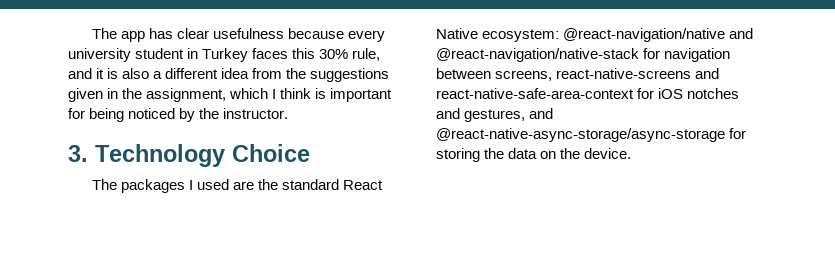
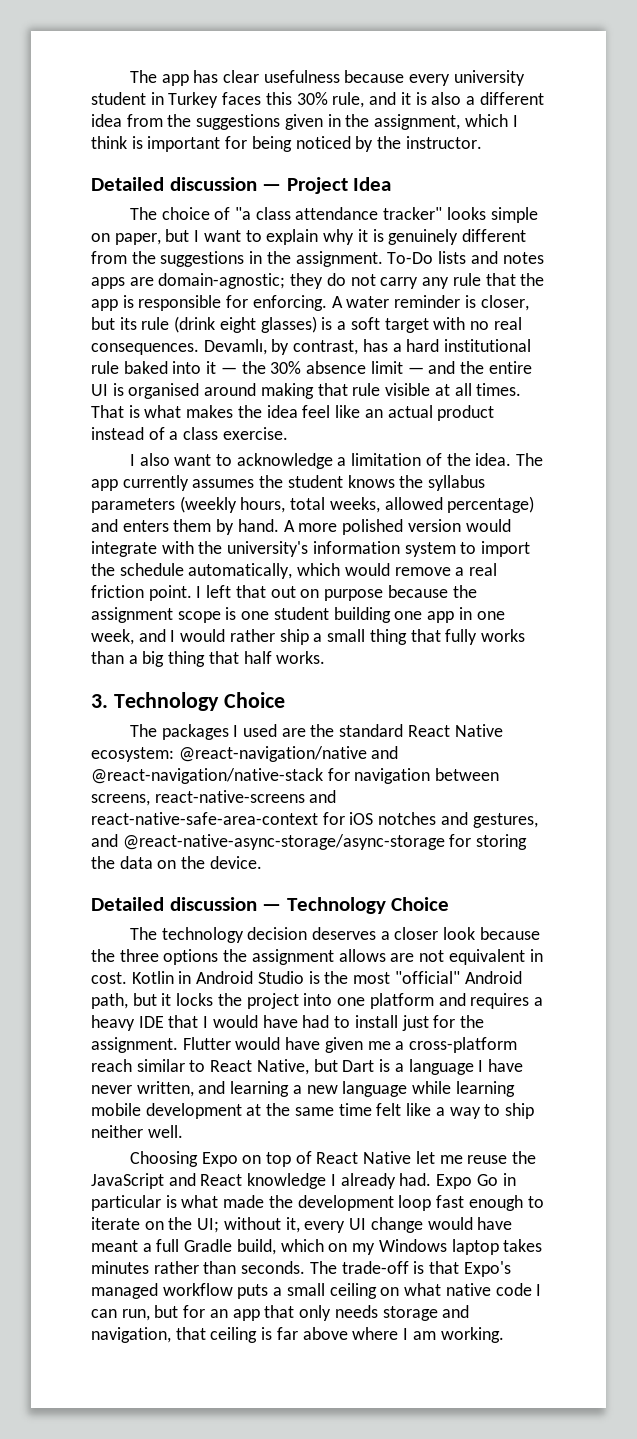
(289, 113) none -> [91,177,392,194] [129,207,538,223] [91,229,526,245] [91,251,544,267] [91,273,545,289] [91,295,529,311] [91,316,522,333] [91,339,532,355] [91,361,532,374] [91,383,522,399] [91,405,495,421] [91,427,288,440] [129,453,544,469] [91,475,486,491] [91,496,535,513] [91,519,511,535] [91,541,531,557] [91,563,498,579] [91,585,477,601] [91,607,505,623] [91,629,525,645] [91,651,326,667] // Detailed discussion — Project Idea // The choice of "a class attendance tracker" looks simple on paper, but I want to explain why it is genuinely different from the suggestions in the assignment. To-Do lists and notes apps are domain-agnostic; they do not carry any rule that the app is responsible for enforcing. A water reminder is closer, but its rule (drink eight glasses) is a soft target with no real consequences. Devamlı, by contrast, has a hard institutional rule baked into it — the 30% absence limit — and the entire UI is organised around making that rule visible at all times. That is what makes the idea feel like an actual product instead of a class exercise. // I also want to acknowledge a limitation of the idea. The app currently assumes the student knows the syllabus parameters (weekly hours, total weeks, allowed percentage) and enters them by hand. A more polished version would integrate with the university's information system to import the schedule automatically, which would remove a real friction point. I left that out on purpose because the assignment scope is one student building one app in one week, and I would rather ship a small thing that fully works than a big thing that half works.
(632, 153) none -> [91,897,450,914] [129,927,540,943] [91,949,543,965] [91,971,522,984] [91,993,543,1009] [91,1015,484,1031] [91,1037,518,1053] [91,1059,523,1075] [91,1081,515,1097] [91,1103,534,1119] [91,1125,183,1138] [129,1151,537,1167] [91,1173,516,1189] [91,1195,544,1211] [91,1217,513,1233] [91,1239,543,1255] [91,1261,511,1277] [91,1283,542,1299] [91,1305,470,1321] [91,1327,504,1343] // Detailed discussion — Technology Choice // The technology decision deserves a closer look because the three options the assignment allows are not equivalent in cost. Kotlin in Android Studio is the most "official" Android path, but it locks the project into one platform and requires a heavy IDE that I would have had to install just for the assignment. Flutter would have given me a cross-platform reach similar to React Native, but Dart is a language I have never written, and learning a new language while learning mobile development at the same time felt like a way to ship neither well. // Choosing Expo on top of React Native let me reuse the JavaScript and React knowledge I already had. Expo Go in particular is what made the development loop fast enough to iterate on the UI; without it, every UI change would have meant a full Gradle build, which on my Windows laptop takes minutes rather than seconds. The trade-off is that Expo's managed workflow puts a small ceiling on what native code I can run, but for an app that only needs storage and navigation, that ceiling is far above where I am working.

